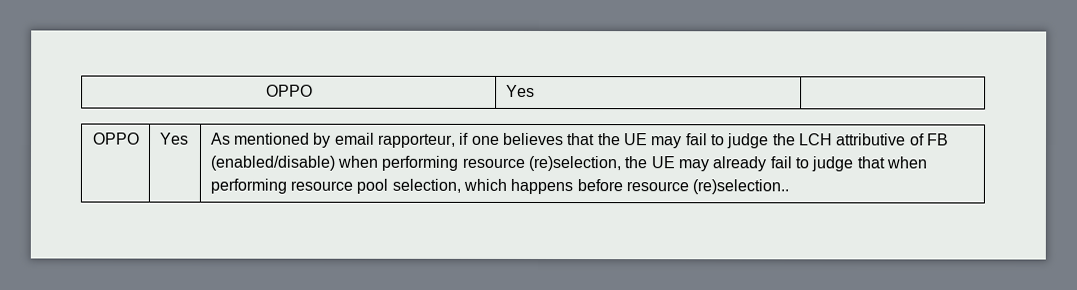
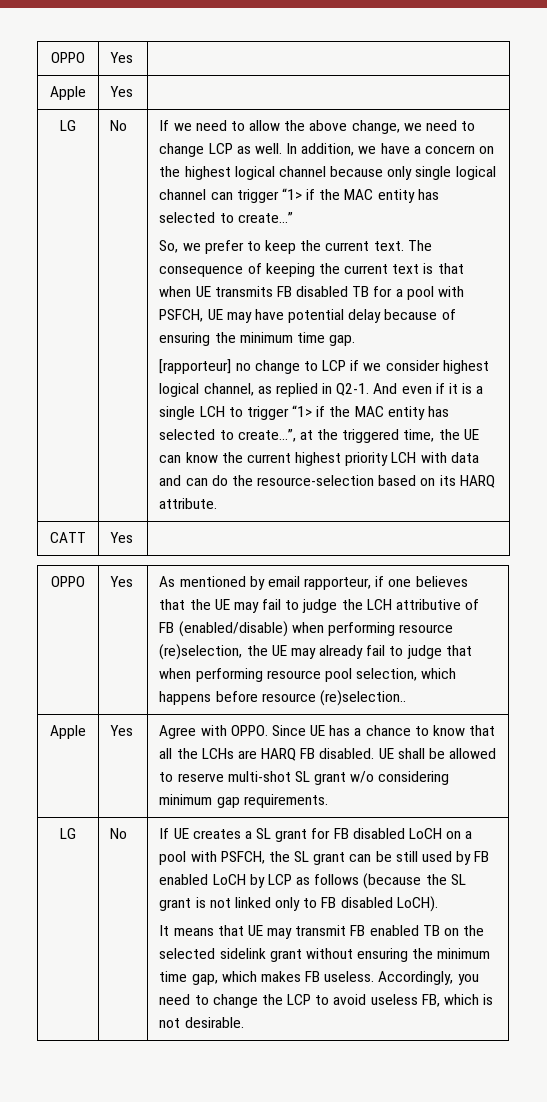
[265,84,313,97] [505,84,535,97] OPPO | Yes | -> [51,52,85,63] [110,52,134,63] [50,86,86,100] [110,86,134,97] [60,120,76,131] [110,120,128,131] [159,120,476,134] [159,143,495,157] [159,166,496,180] [159,188,439,203] [159,212,293,223] [159,240,432,254] [159,263,464,277] [159,286,465,300] [159,309,456,323] [159,332,356,346] [159,359,489,374] [159,383,484,397] [159,405,450,420] [159,429,479,443] [159,452,479,466] [159,475,495,488] [159,498,218,509] [50,532,86,543] [110,532,134,543] OPPO | Yes | // Apple | Yes | // LG | No | If we need to allow the above change, we need to change LCP as well. In addition, we have a concern on the highest logical channel because only single logical channel can trigger “1> if the MAC entity has selected to create…” // So, we prefer to keep the current text. The consequence of keeping the current text is that when UE transmits FB disabled TB for a pool with PSFCH, UE may have potential delay because of ensuring the minimum time gap. // [rapporteur] no change to LCP if we consider highest logical channel, as replied in Q2-1. And even if it is a single LCH to trigger “1> if the MAC entity has selected to create…”, at the triggered time, the UE can know the current highest priority LCH with data and can do the resource-selection based on its HARQ attribute. // CATT | Yes |
(790, 187) none -> [50,725,86,739] [110,725,134,736] [159,725,496,739] [159,748,497,761] [159,771,450,785] [159,794,328,808] [60,828,76,839] [110,828,128,839] [159,828,473,842] [159,851,490,865] [159,873,466,889] [159,896,438,912] [159,925,485,939] [159,948,491,962] [159,971,479,985] [159,994,494,1008] [159,1017,244,1028] // Apple | Yes | Agree with OPPO. Since UE has a chance to know that all the LCHs are HARQ FB disabled. UE shall be allowed to reserve multi-shot SL grant w/o considering minimum gap requirements. // LG | No | If UE creates a SL grant for FB disabled LoCH on a pool with PSFCH, the SL grant can be still used by FB enabled LoCH by LCP as follows (because the SL grant is not linked only to FB disabled LoCH). // It means that UE may transmit FB enabled TB on the selected sidelink grant without ensuring the minimum time gap, which makes FB useless. Accordingly, you need to change the LCP to avoid useless FB, which is not desirable.

